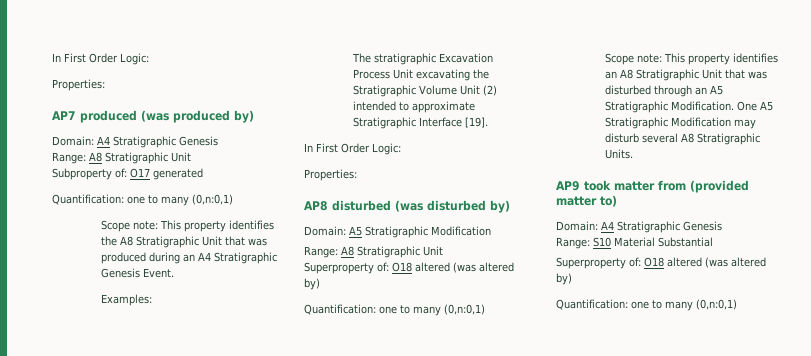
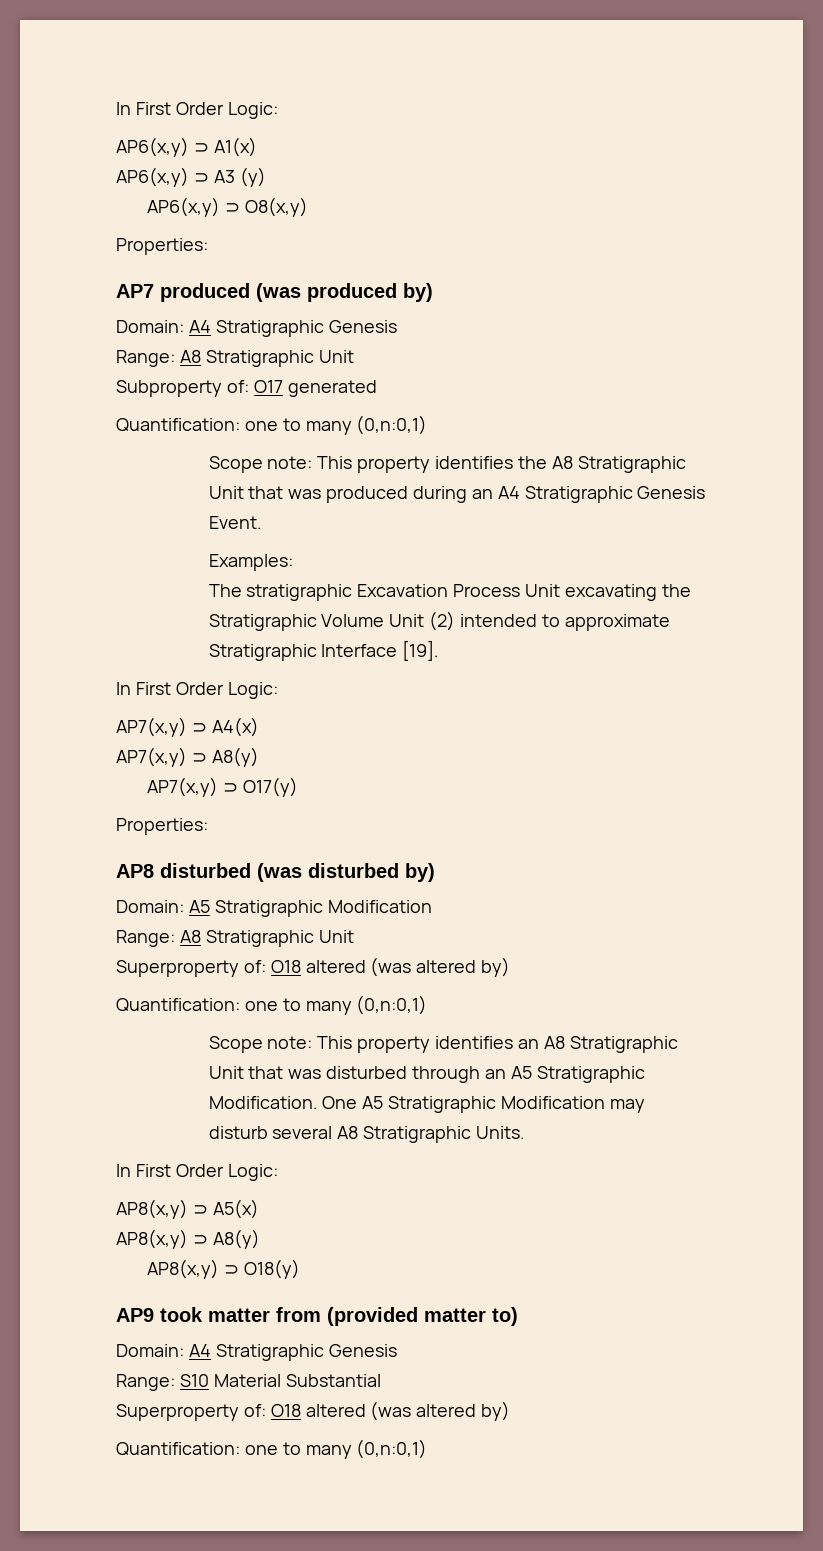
[52,53,149,65] In First Order Logic: -> [116,102,278,119] [116,137,257,157] [116,167,266,187] [146,197,308,217] In First Order Logic: // AP6(x,y) ⊃ A1(x) // AP6(x,y) ⊃ A3 (y) // AP6(x,y) ⊃ O8(x,y)
(401, 149) none -> [116,717,259,737] [116,747,259,767] [146,777,298,797] // AP7(x,y) ⊃ A4(x) // AP7(x,y) ⊃ A8(y) // AP7(x,y) ⊃ O17(y)
(633, 154) none -> [116,1164,278,1181] [116,1199,259,1219] [116,1229,260,1249] [146,1259,300,1279] // In First Order Logic: // AP8(x,y) ⊃ A5(x) // AP8(x,y) ⊃ A8(y) // AP8(x,y) ⊃ O18(y)

